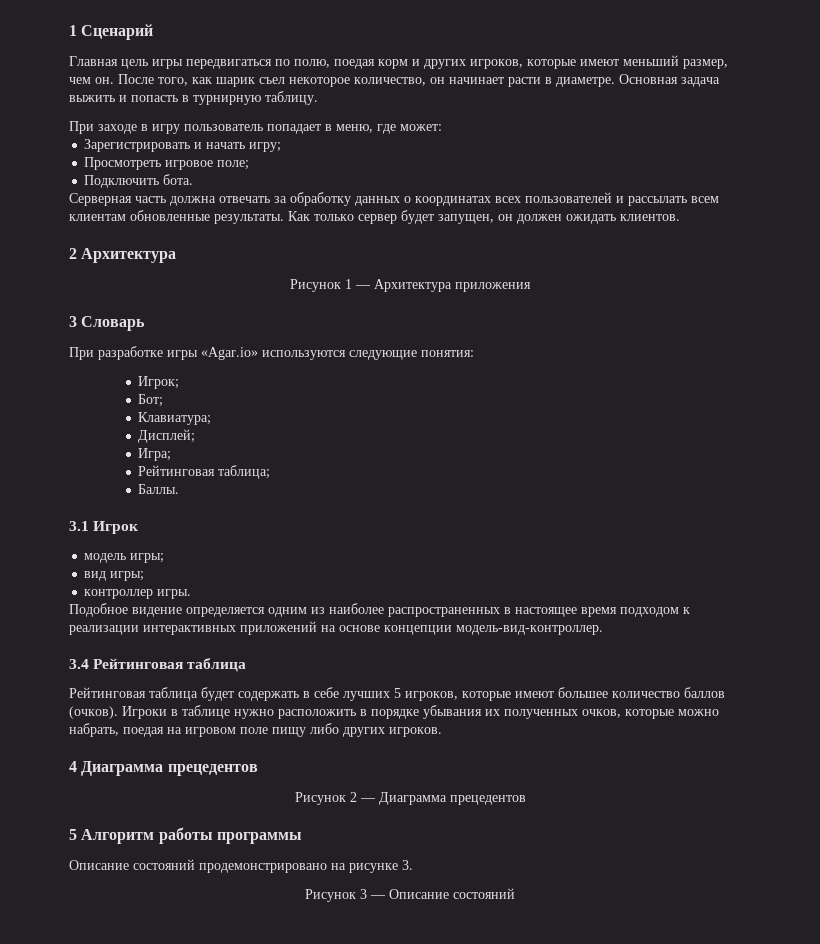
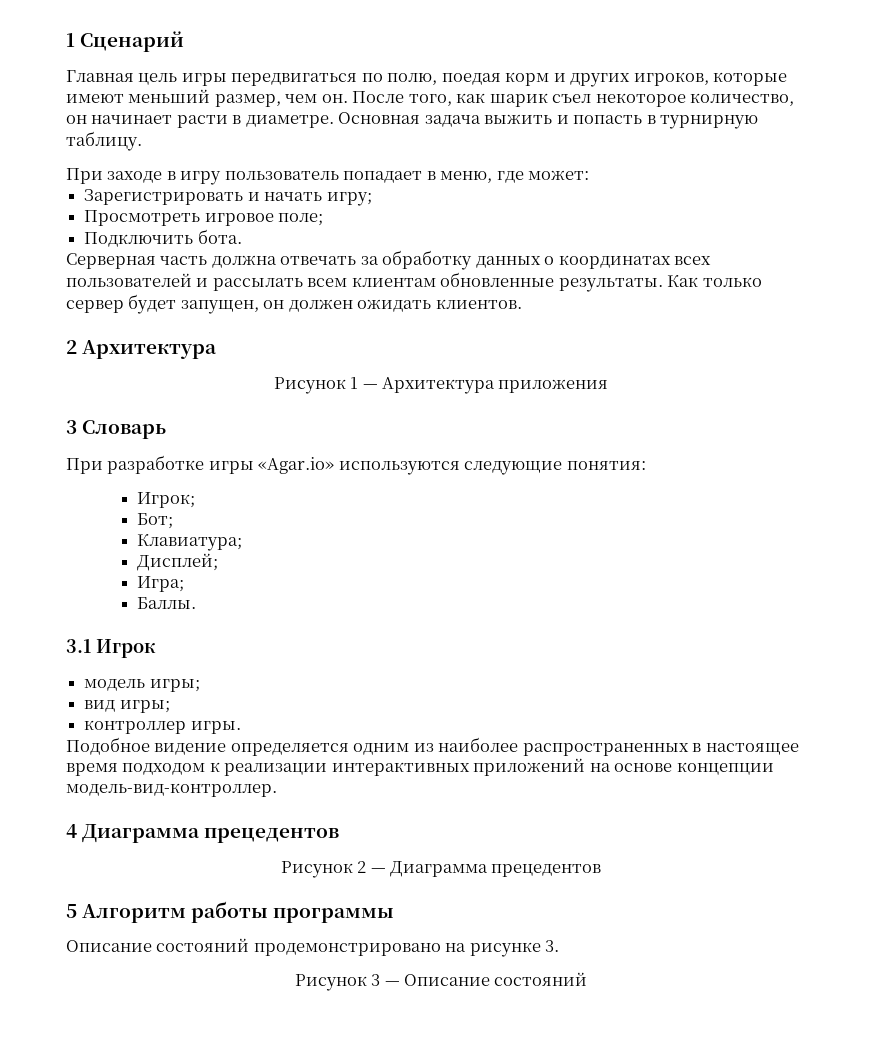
[138,465,271,479] // Рейтинговая таблица; -> (184, 584) none
[69,658,247,672] [69,687,725,701] [69,705,719,719] [69,723,442,737] // 3.4 Рейтинговая таблица // Рейтинговая таблица будет содержать в себе лучших 5 игроков, которые имеют большее количество баллов (очков). Игроки в таблице нужно расположить в порядке убывания их полученных очков, которые можно набрать, поедая на игровом поле пищу либо других игроков. -> (277, 790) none

